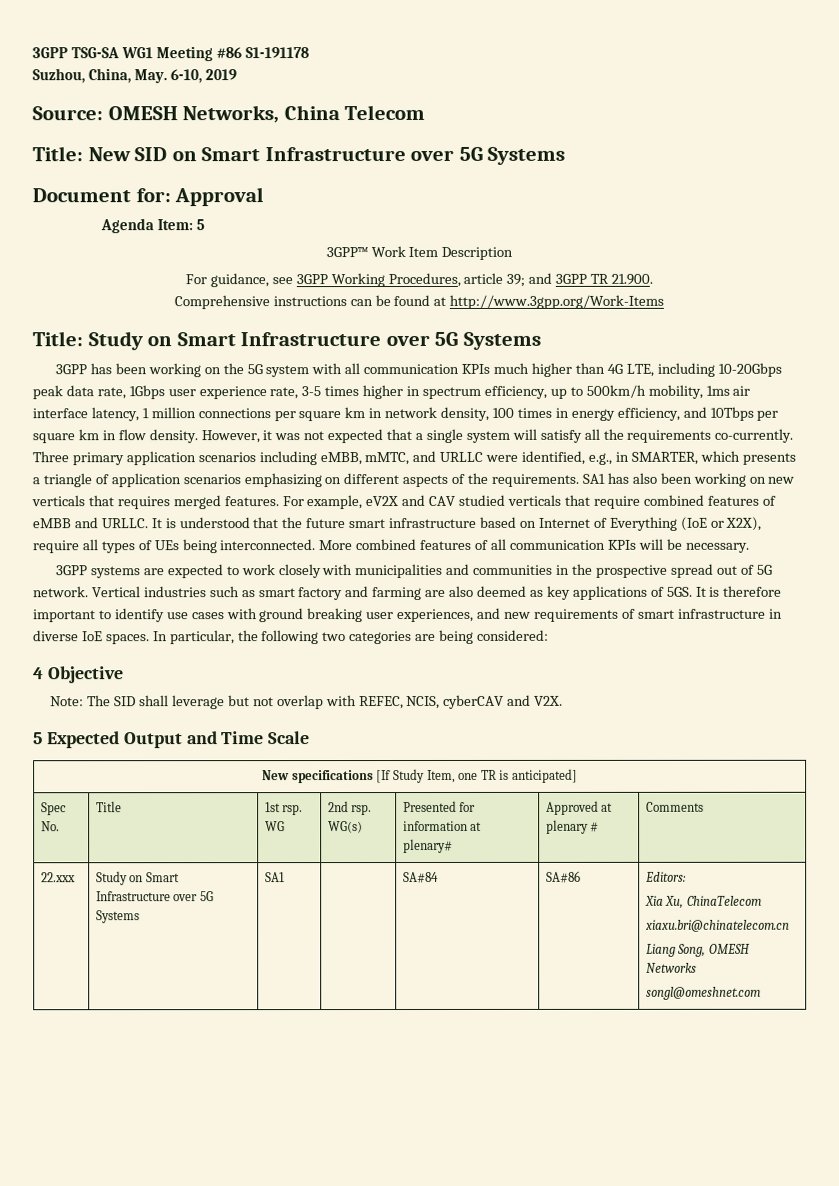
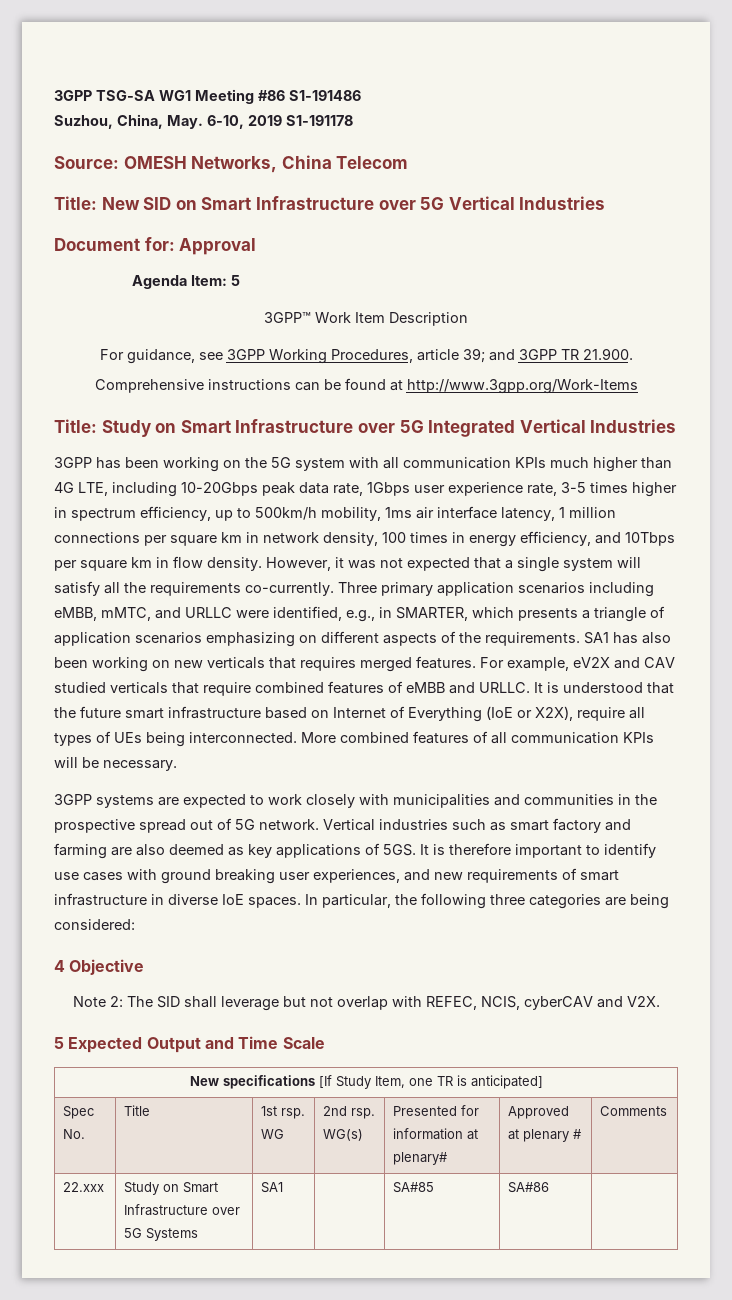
[244,47,309,59] S1-191178 -> [289,90,361,101] S1-191486
(237, 75) none -> [286,115,353,126] S1-191178
[487,146,566,165] Systems -> [448,196,606,210] Vertical Industries
[462,331,541,350] Systems -> [428,419,677,437] Integrated Vertical Industries
[322,632,347,642] two -> [490,894,525,905] three
[50,696,85,707] Note: -> [73,996,124,1007] Note 2:
[402,871,439,884] SA#84 -> [392,1182,434,1193] SA#85
[644,871,687,882] [644,895,762,909] [644,919,790,932] [645,943,751,957] [645,962,697,973] [645,986,761,1000] Editors: // Xia Xu, ChinaTelecom // xiaxu.bri@chinatelecom.cn // Liang Song, OMESH Networks // songl@omeshnet.com -> (549, 1187) none

